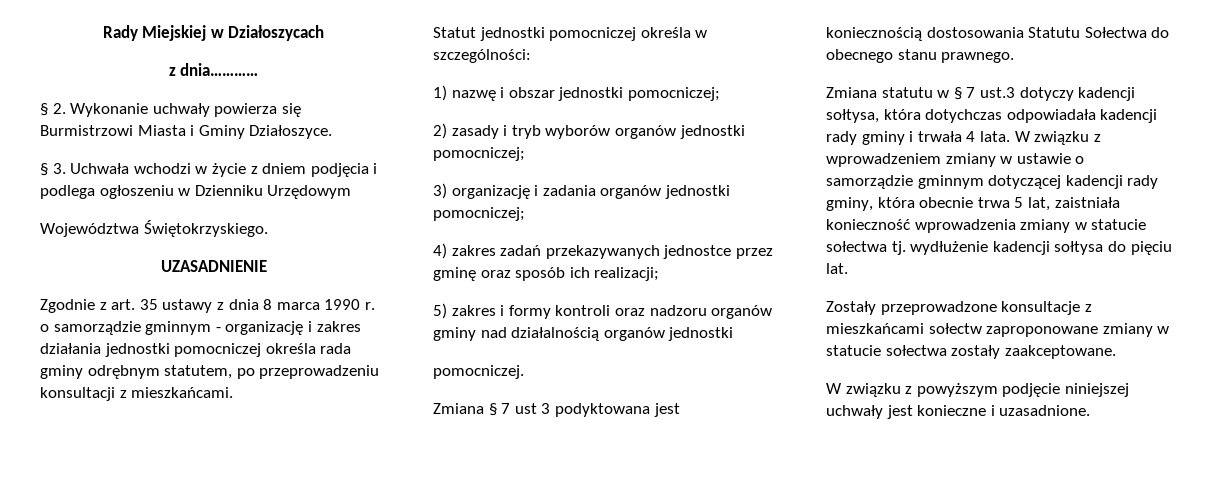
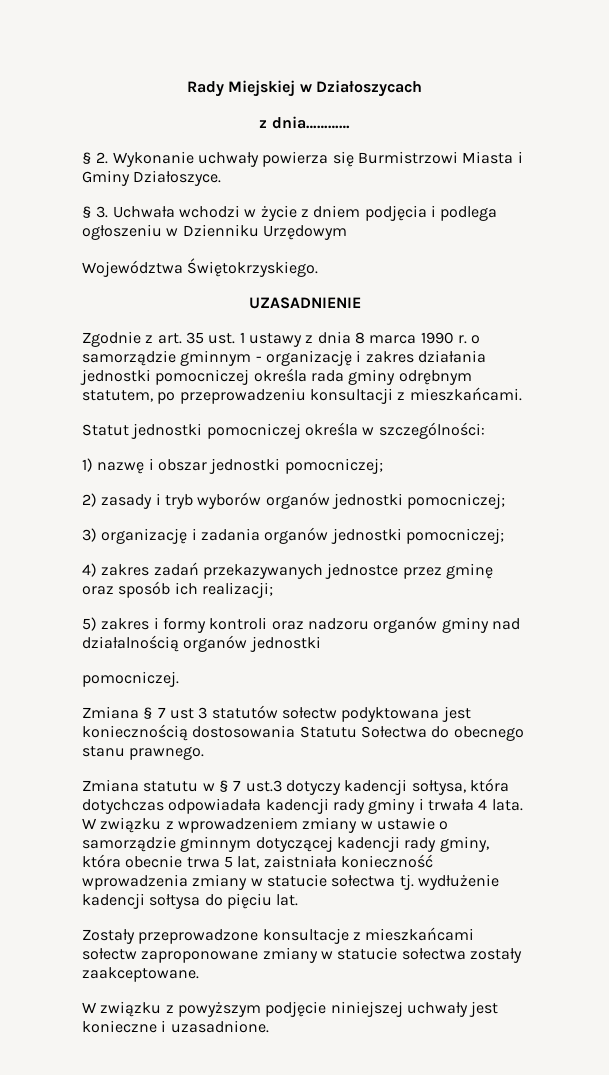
(158, 304) none -> [208,332,245,344] ust. 1
(551, 408) none -> [211,705,337,719] statutów sołectw

